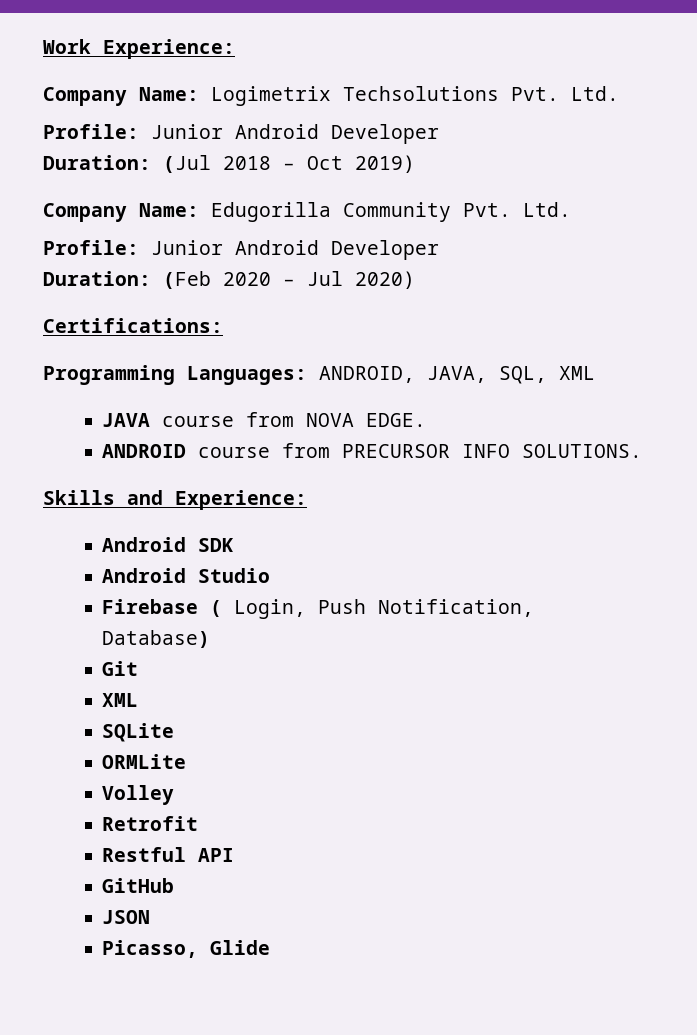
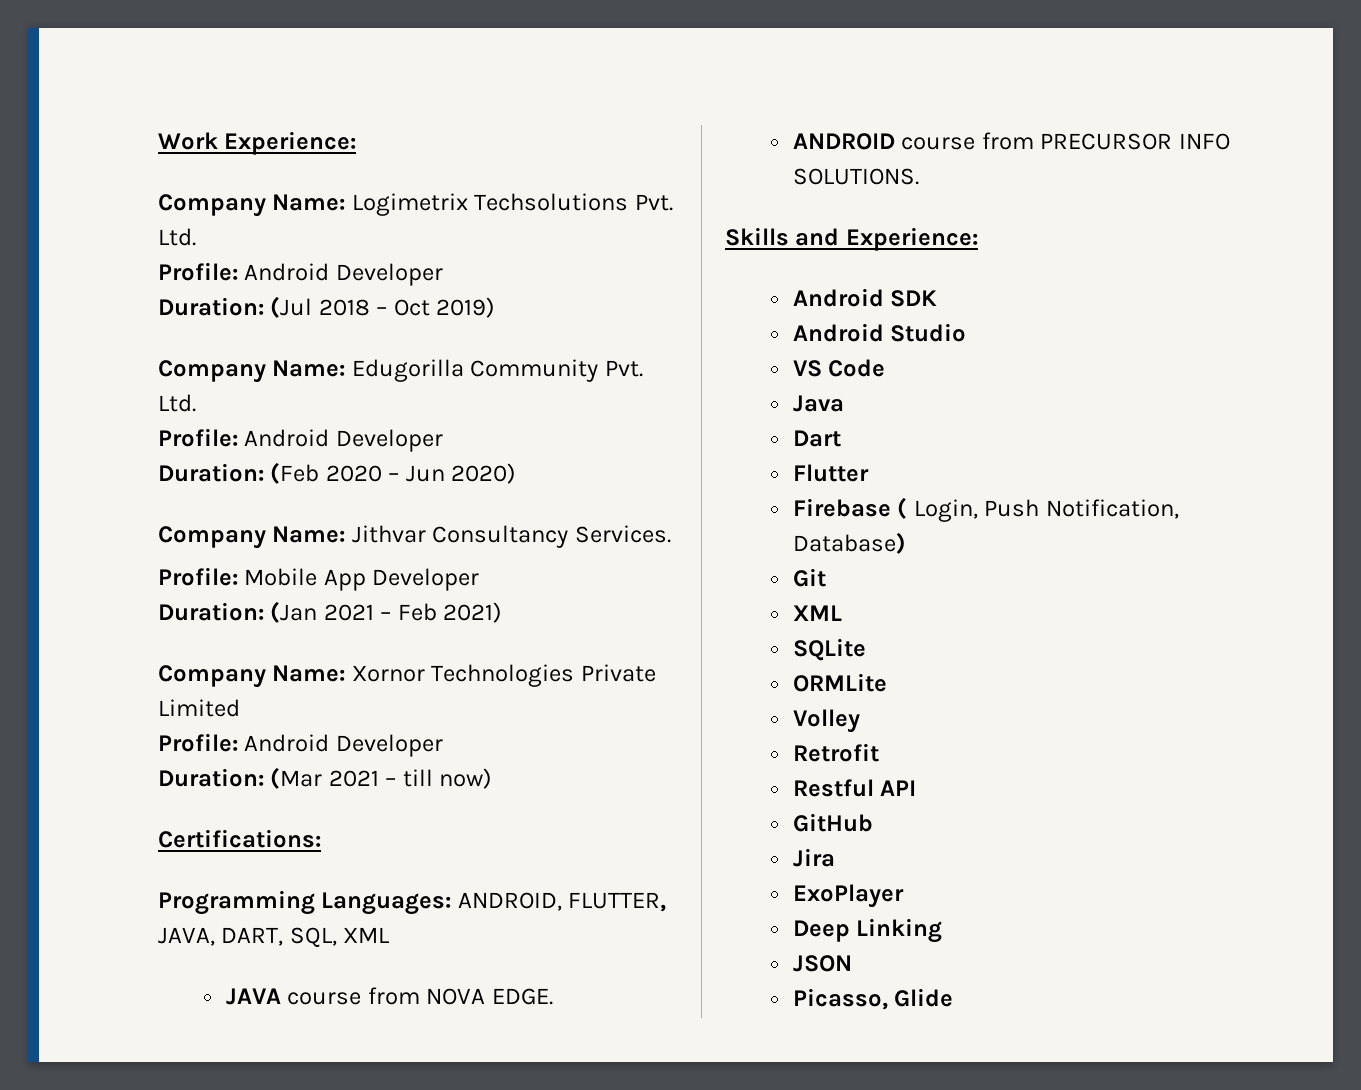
[151,124,223,139] Junior -> (238, 271) none
[151,240,223,255] Junior -> (238, 437) none
[307,271,343,286] Jul -> [405,465,445,482] Jun
(415, 280) none -> [158,525,671,549] [158,567,480,591] [158,601,503,623] [158,664,656,688] [158,699,240,717] [158,733,443,757] [158,767,493,789] // Company Name: Jithvar Consultancy Services. // Profile: Mobile App Developer // Duration: (Jan 2021 – Feb 2021) // Company Name: Xornor Technologies Private Limited // Profile: Android Developer // Duration: (Mar 2021 – till now)
[427,366,487,383] JAVA, -> [568,892,667,912] [158,927,284,946] FLUTTER, JAVA, DART,
(271, 575) none -> [792,359,886,377] [792,395,844,412] [792,430,841,447] [792,464,869,482] // VS Code // Java // Dart // Flutter
(175, 885) none -> [792,848,835,867] [792,884,904,908] [792,918,943,943] // Jira // ExoPlayer // Deep Linking

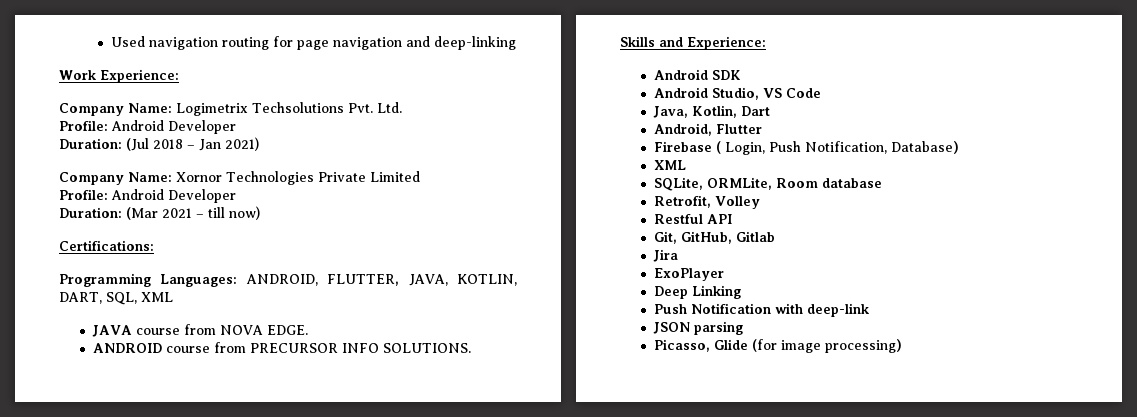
(158, 141) none -> [110,36,516,50] Used navigation routing for page navigation and deep-linking //
[393,297,496,318] [158,359,643,383] [158,394,196,412] [158,428,443,452] [158,462,517,484] [158,525,671,549] [158,567,480,591] [158,601,437,623] Oct 2019) // Company Name: Edugorilla Community Pvt. Ltd. // Profile: Android Developer // Duration: (Feb 2020 – Jun 2020) // Company Name: Jithvar Consultancy Services. // Profile: Mobile App Developer // Duration: (Jan 2021 – Feb -> [199,139,221,151] Jan
(215, 936) none -> [456,274,517,286] KOTLIN,
[890,323,967,342] Studio // -> [711,87,759,100] Studio,
[792,395,844,412] Java // -> [652,105,737,118] Java, Kotlin,
(841, 438) none -> [653,123,712,136] Android,
[792,568,826,587] [792,605,842,621] [792,638,866,661] [792,673,887,692] // Git // XML // SQLite // ORMLite // -> [653,160,686,170] [653,177,882,191] [653,195,711,208] // XML // SQLite, ORMLite, Room database // Retrofit,
[792,743,879,762] // Retrofit -> (760, 202) none
[792,813,873,832] GitHub -> [653,231,775,244] Git, GitHub, Gitlab
(943, 930) none -> [653,303,870,317] // Push Notification with deep-link
(852, 963) none -> [693,321,743,335] parsing
(954, 997) none -> [751,339,902,353] (for image processing)

